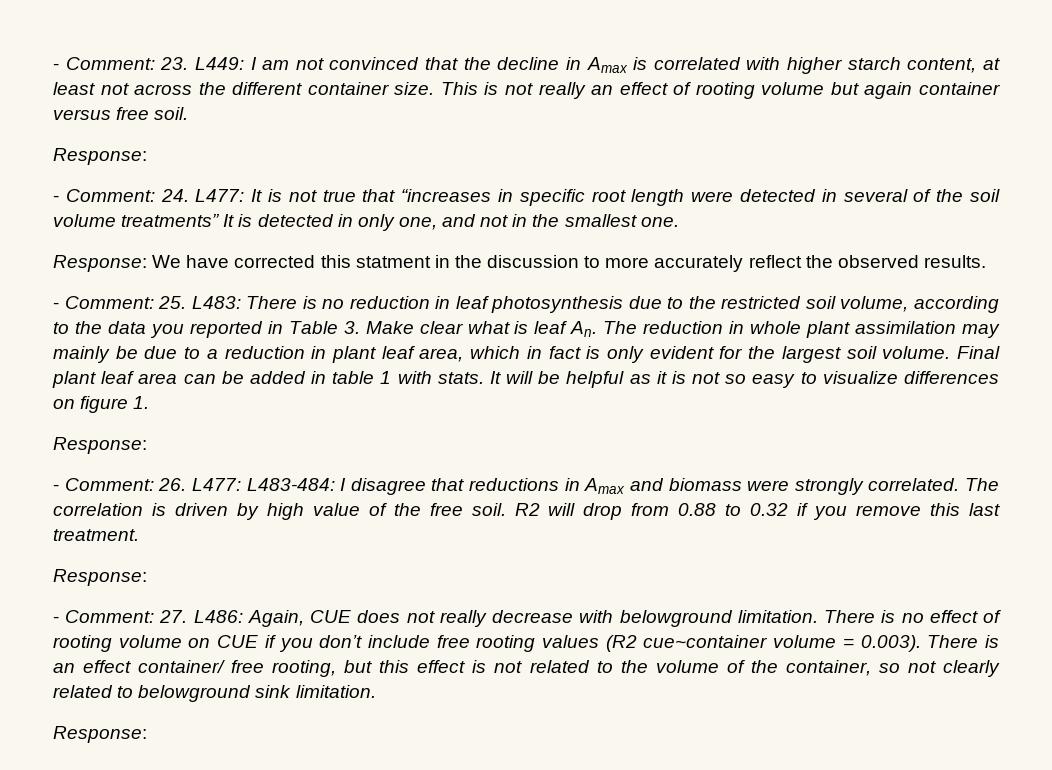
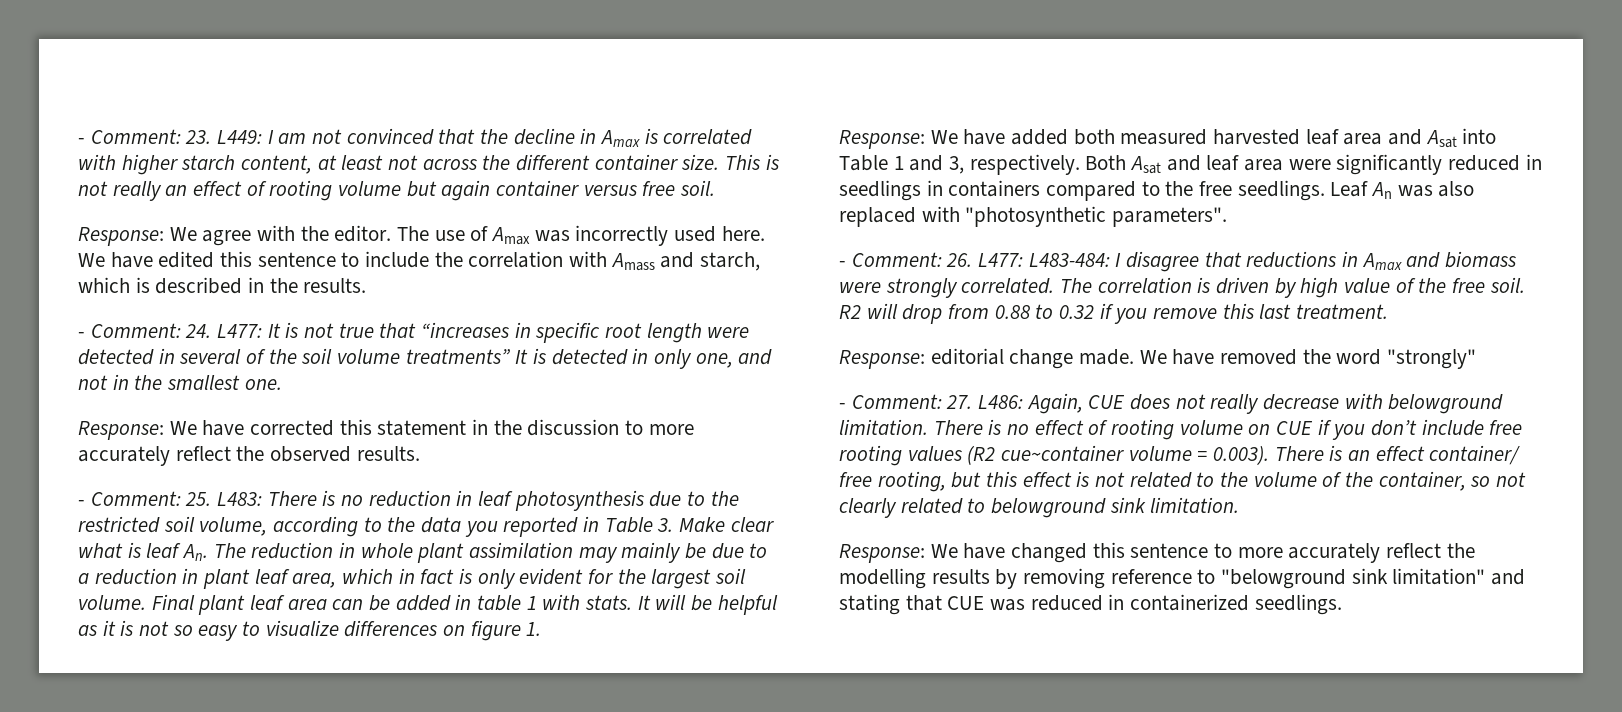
(147, 156) none -> [169,225,765,246] [78,251,761,271] [78,277,367,294] We agree with the editor. The use of Amax was incorrectly used here. We have edited this sentence to include the correlation with Amass and starch, which is described in the results.
[355,256,431,268] statment -> [377,420,467,436] statement
(147, 445) none -> [930,128,1497,148] [839,154,1542,175] [839,180,1475,201] [839,206,1228,227] We have added both measured harvested leaf area and Asat into Table 1 and 3, respectively. Both Asat and leaf area were significantly reduced in seedlings in containers compared to the free seedlings. Leaf An was also replaced with "photosynthetic parameters".
(147, 577) none -> [930,348,1477,369] editorial change made. We have removed the word "strongly"
(147, 734) none -> [930,542,1475,563] [839,568,1526,589] [839,594,1342,615] We have changed this sentence to more accurately reflect the modelling results by removing reference to "belowground sink limitation" and stating that CUE was reduced in containerized seedlings.

